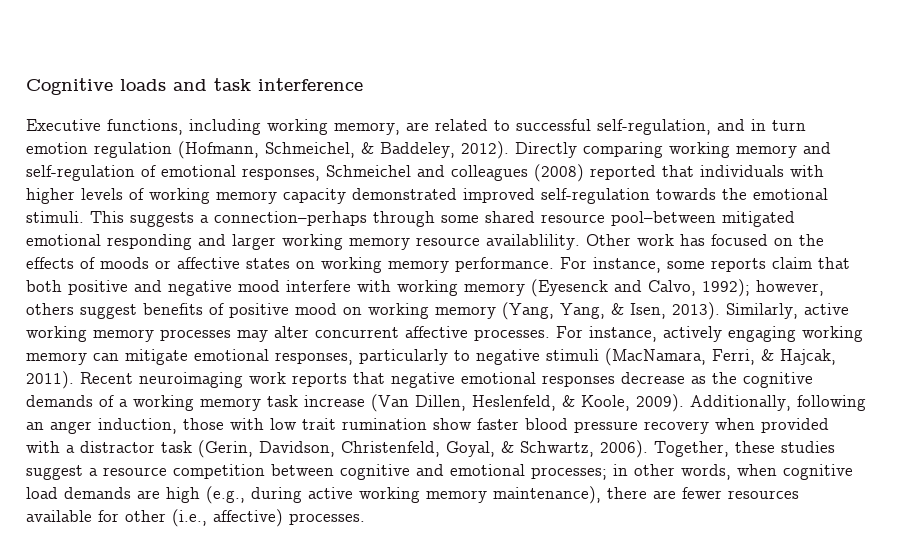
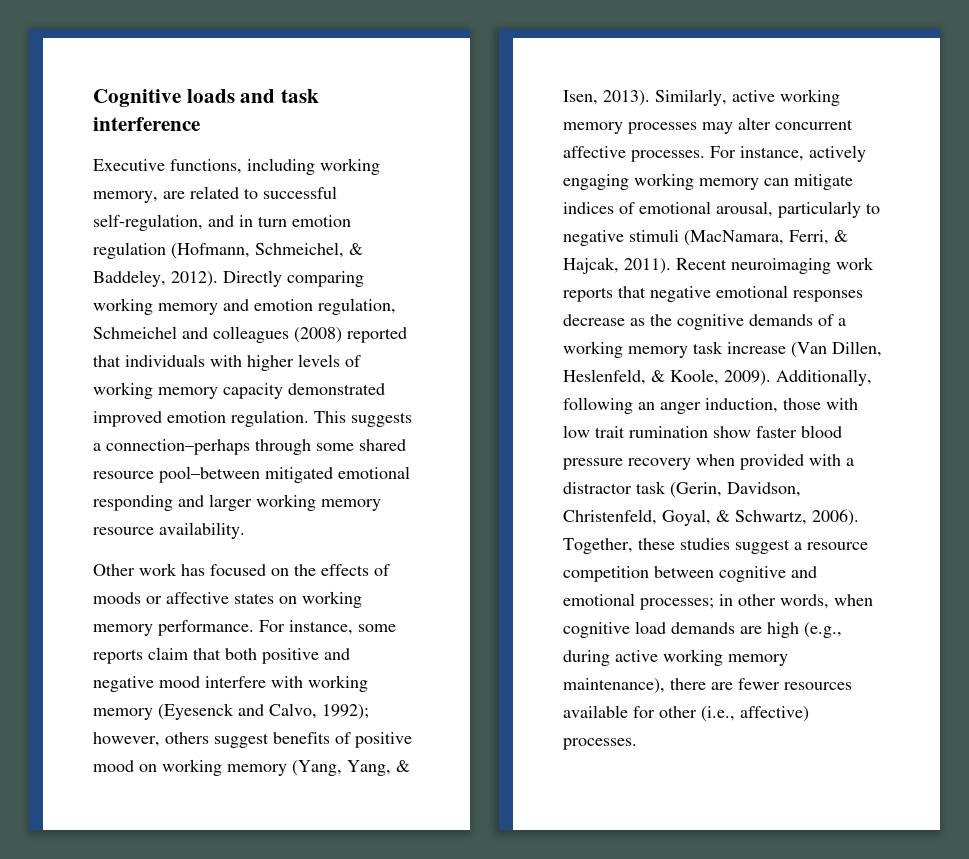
[26,165,320,181] self-regulation of emotional responses, -> [254,298,396,315] emotion regulation,
[541,188,828,204] [26,211,84,223] self-regulation towards the emotional stimuli. -> [167,410,309,427] emotion regulation.
[486,234,580,250] availablility. -> [159,522,245,539] availability. //
[194,349,353,365] emotional responses, -> [563,201,773,217] indices of emotional arousal,

